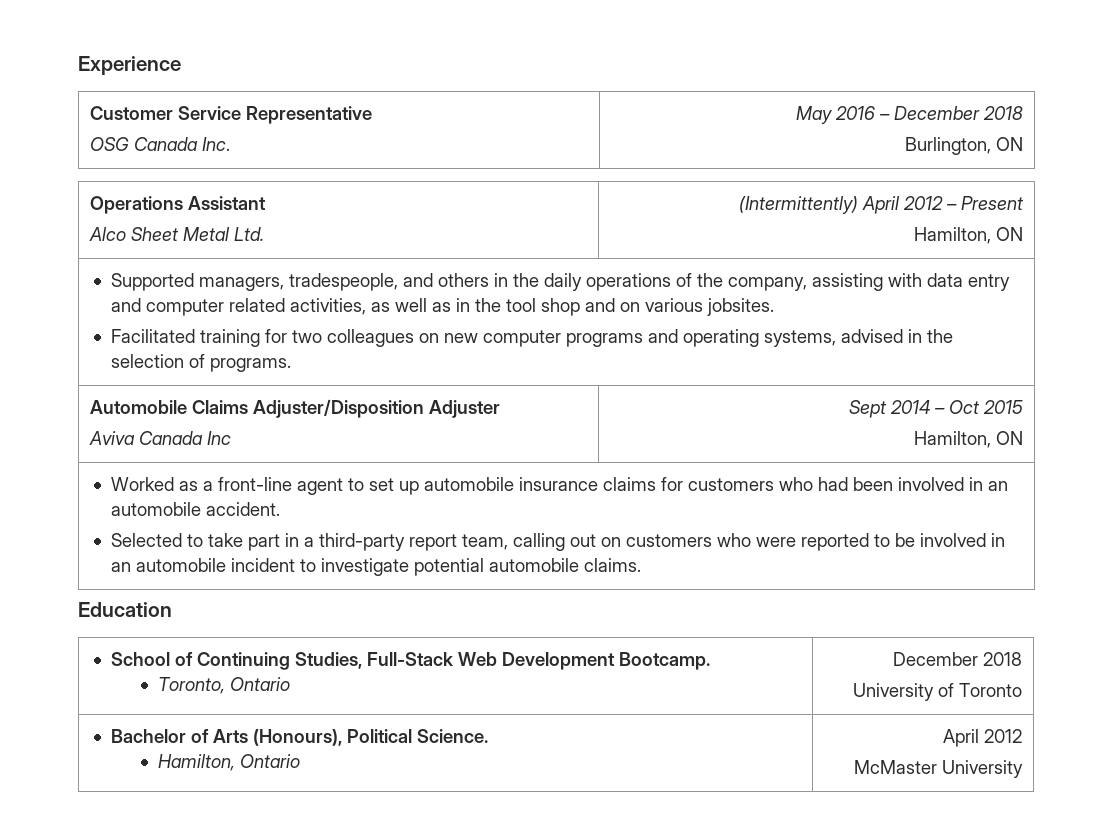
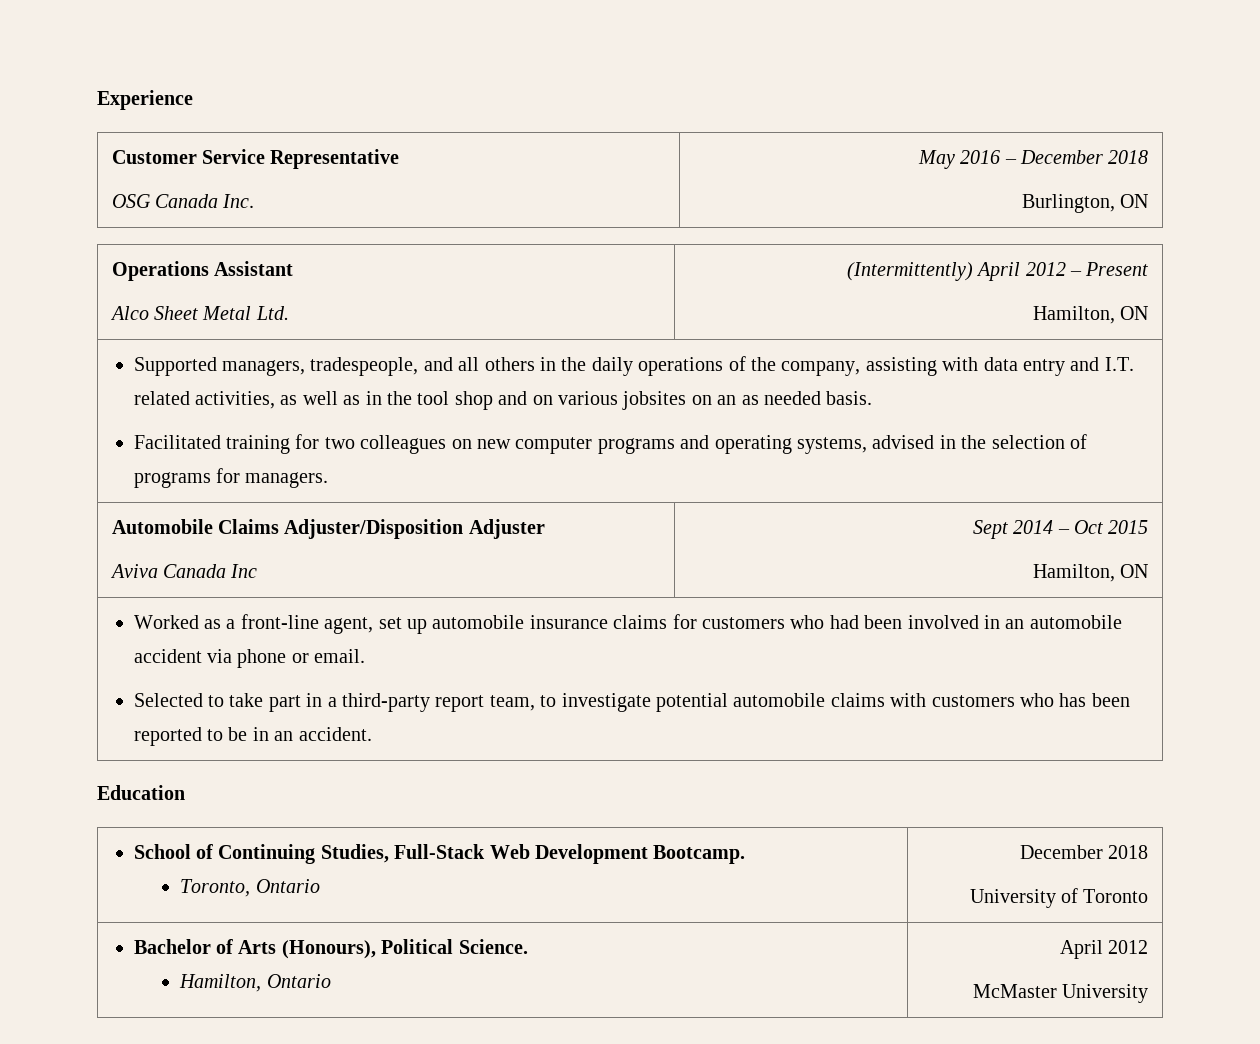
(433, 280) none -> [458,357,480,371] all
[145,299,224,316] computer -> [1104,357,1134,371] I.T.
[706,298,774,316] jobsites. -> [622,391,873,410] jobsites on an as needed basis.
[209,358,291,372] programs. -> [133,468,329,488] programs for managers.
[296,478,364,495] agent to -> [324,617,374,634] agent,
[205,502,280,516] accident. -> [133,649,366,668] accident via phone or email.
[512,533,1005,551] [110,558,641,576] calling out on customers who were reported to be involved in an automobile incident to investigate potential automobile claims. -> [540,693,1130,712] [133,727,372,746] to investigate potential automobile claims with customers who has been reported to be in an accident.

